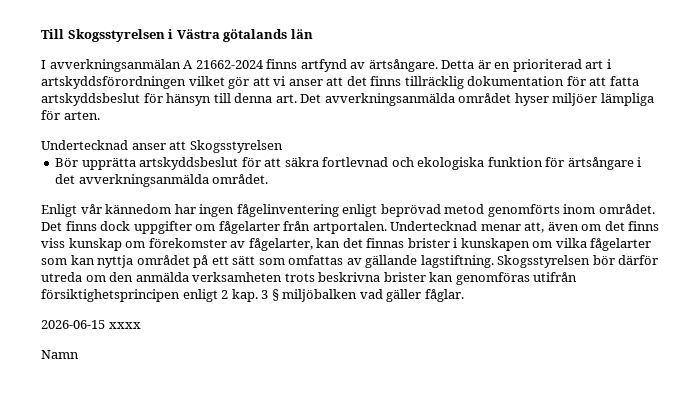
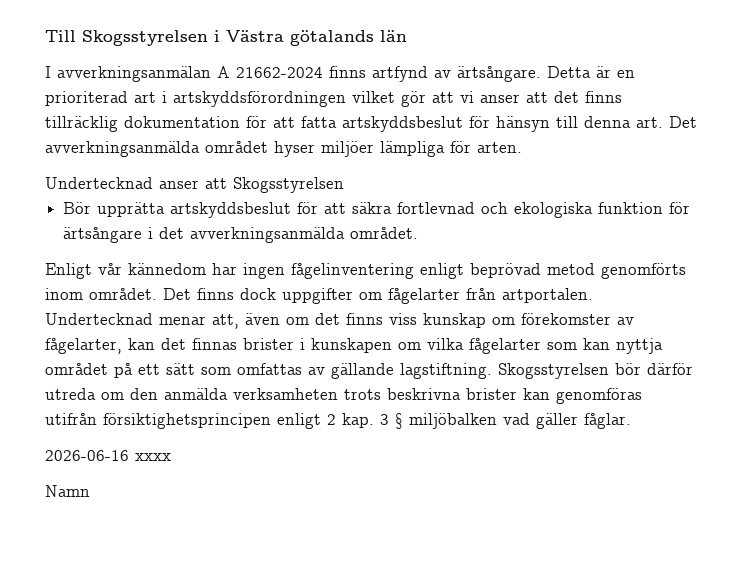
[41,320,105,329] 2026-06-15 -> [45,450,129,461] 2026-06-16

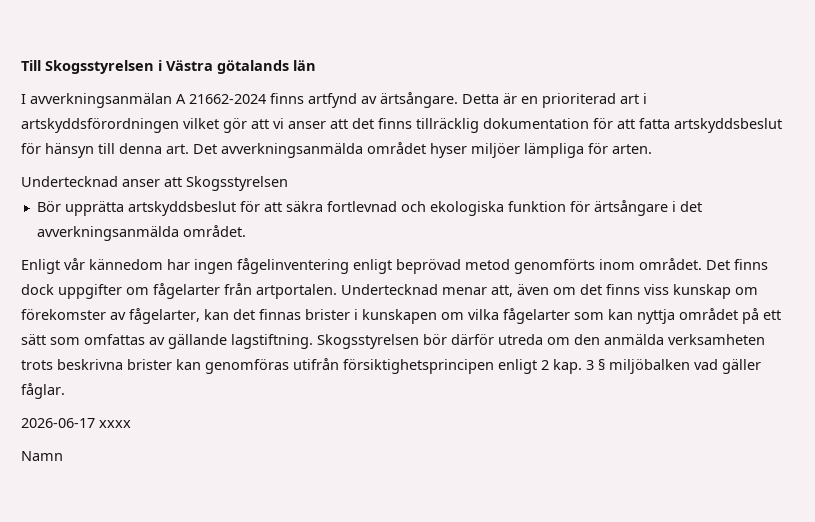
[45,450,129,461] 2026-06-16 -> [21,418,95,428] 2026-06-17

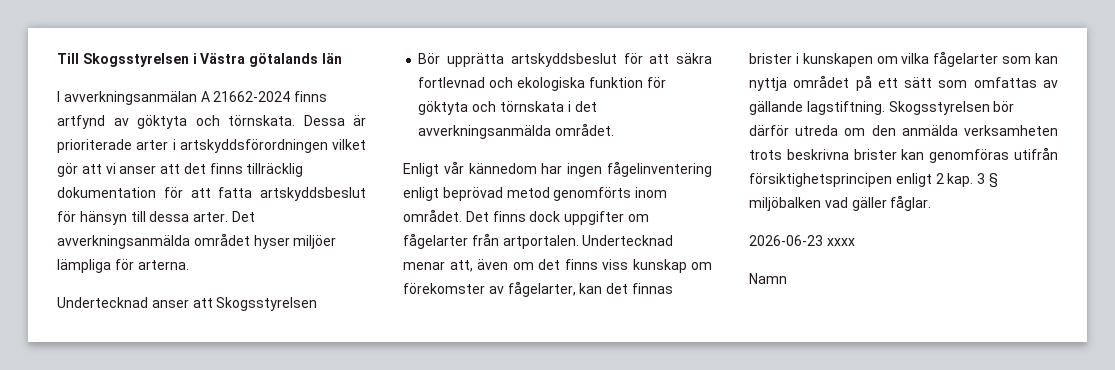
[380,92,639,108] ärtsångare. Detta är en prioriterad art -> [137,115,366,129] [57,139,169,153] göktyta och törnskata. Dessa är prioriterade arter
[119,143,189,154] denna art. -> [149,211,229,222] dessa arter.
[612,144,652,154] arten. -> [137,260,189,270] arterna.
[593,200,668,216] ärtsångare -> [418,101,564,115] göktyta och törnskata
[21,418,95,428] 2026-06-17 -> [749,235,823,246] 2026-06-23

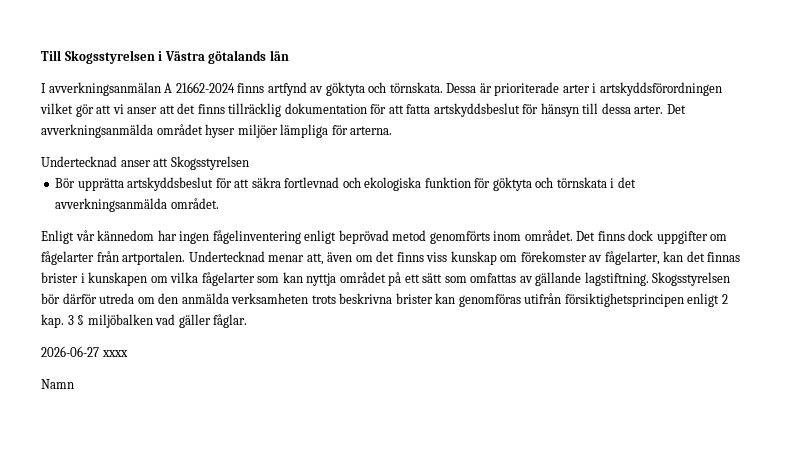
[749,235,823,246] 2026-06-23 -> [41,346,99,357] 2026-06-27

